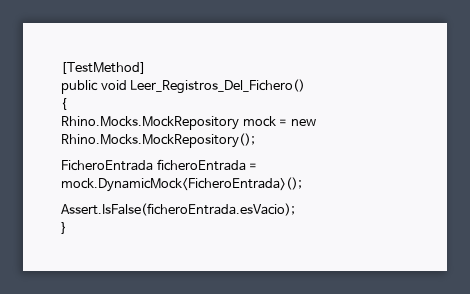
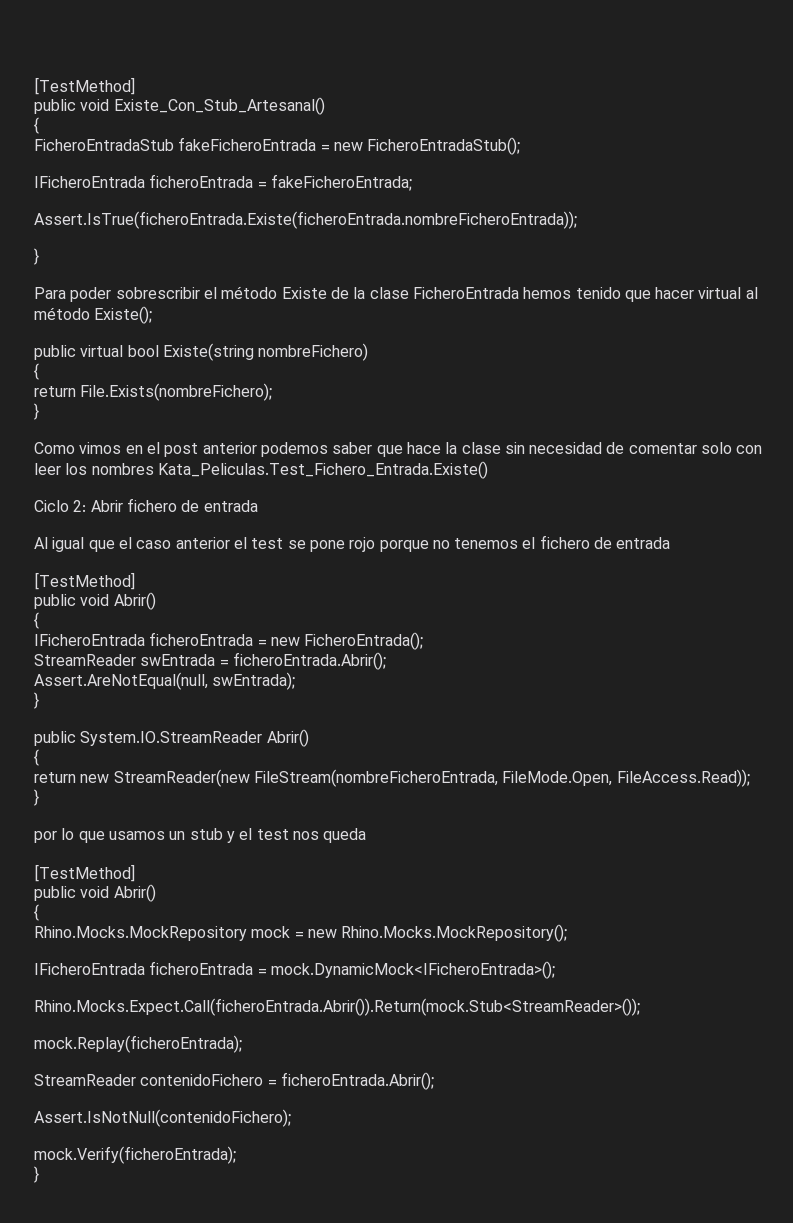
[61,62,146,74] [61,79,306,94] [TestMethod] // public void Leer_Registros_Del_Fichero() -> [34,77,135,95] [34,97,325,115] [34,117,39,134] [34,137,521,155] [34,174,412,191] [34,211,577,229] [34,248,39,265] [34,286,758,302] [34,306,153,324] [34,343,369,361] [34,363,39,380] [34,383,273,401] [34,403,39,420] [34,442,763,457] [34,461,488,479] [34,498,258,512] [34,535,671,552] [34,572,135,590] [34,592,156,610] [34,612,39,629] [34,632,424,650] [34,652,386,670] [34,672,296,690] [34,692,39,709] [34,729,309,747] [34,749,39,766] [34,769,750,787] [34,789,39,806] [34,828,367,843] [34,864,135,882] [34,884,156,902] [TestMethod] // public void Existe_Con_Stub_Artesanal() // { // FicheroEntradaStub fakeFicheroEntrada = new FicheroEntradaStub(); // IFicheroEntrada ficheroEntrada = fakeFicheroEntrada; // Assert.IsTrue(ficheroEntrada.Existe(ficheroEntrada.nombreFicheroEntrada)); // } // Para poder sobrescribir el método Existe de la clase FicheroEntrada hemos tenido que hacer virtual al método Existe(); // public virtual bool Existe(string nombreFichero) // { // return File.Exists(nombreFichero); // } // Como vimos en el post anterior podemos saber que hace la clase sin necesidad de comentar solo con leer los nombres Kata_Peliculas.Test_Fichero_Entrada.Existe() // Ciclo 2: Abrir fichero de entrada // Al igual que el caso anterior el test se pone rojo porque no tenemos el fichero de entrada // [TestMethod] // public void Abrir() // { // IFicheroEntrada ficheroEntrada = new FicheroEntrada(); // StreamReader swEntrada = ficheroEntrada.Abrir(); // Assert.AreNotEqual(null, swEntrada); // } // public System.IO.StreamReader Abrir() // { // return new StreamReader(new FileStream(nombreFicheroEntrada, FileMode.Open, FileAccess.Read)); // } // por lo que usamos un stub y el test nos queda // [TestMethod] // public void Abrir()
[61,159,258,171] [61,177,302,192] [61,203,295,216] FicheroEntrada ficheroEntrada = mock.DynamicMock<FicheroEntrada>(); // Assert.IsFalse(ficheroEntrada.esVacio); -> [34,961,555,979] [34,998,640,1016] [34,1035,242,1053] [34,1072,434,1090] [34,1109,291,1127] [34,1146,236,1164] IFicheroEntrada ficheroEntrada = mock.DynamicMock<IFicheroEntrada>(); // Rhino.Mocks.Expect.Call(ficheroEntrada.Abrir()).Return(mock.Stub<StreamReader>()); // mock.Replay(ficheroEntrada); // StreamReader contenidoFichero = ficheroEntrada.Abrir(); // Assert.IsNotNull(contenidoFichero); // mock.Verify(ficheroEntrada);

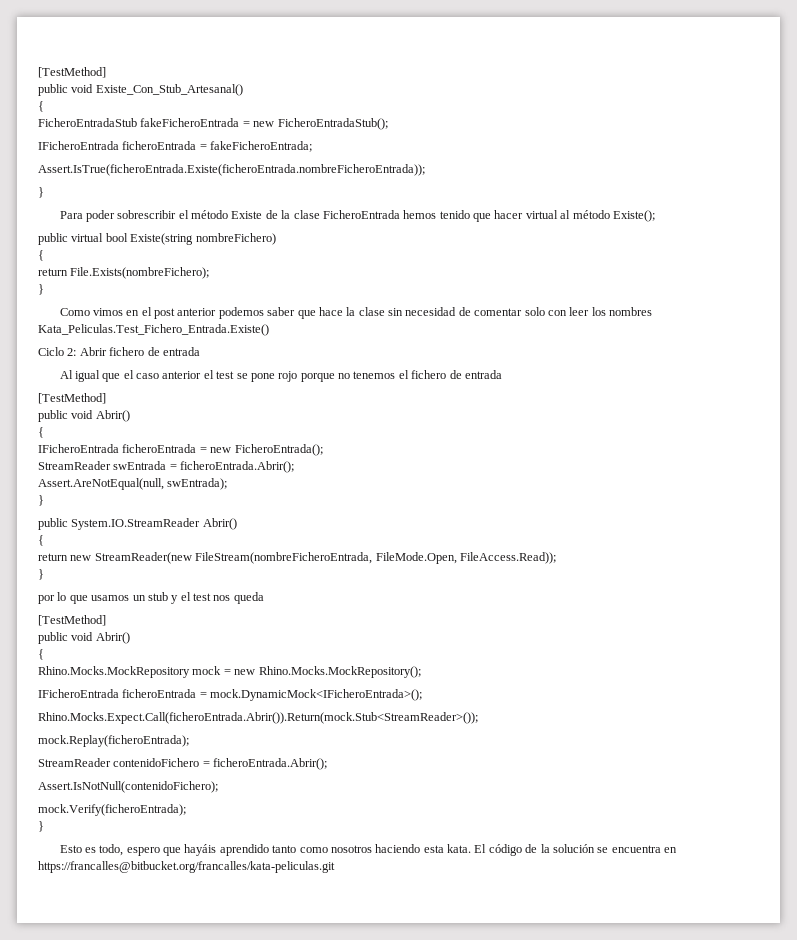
(39, 1174) none -> [59,844,677,856] [38,861,335,873] // Esto es todo, espero que hayáis aprendido tanto como nosotros haciendo esta kata. El código de la solución se encuentra en https://francalles@bitbucket.org/francalles/kata-peliculas.git

